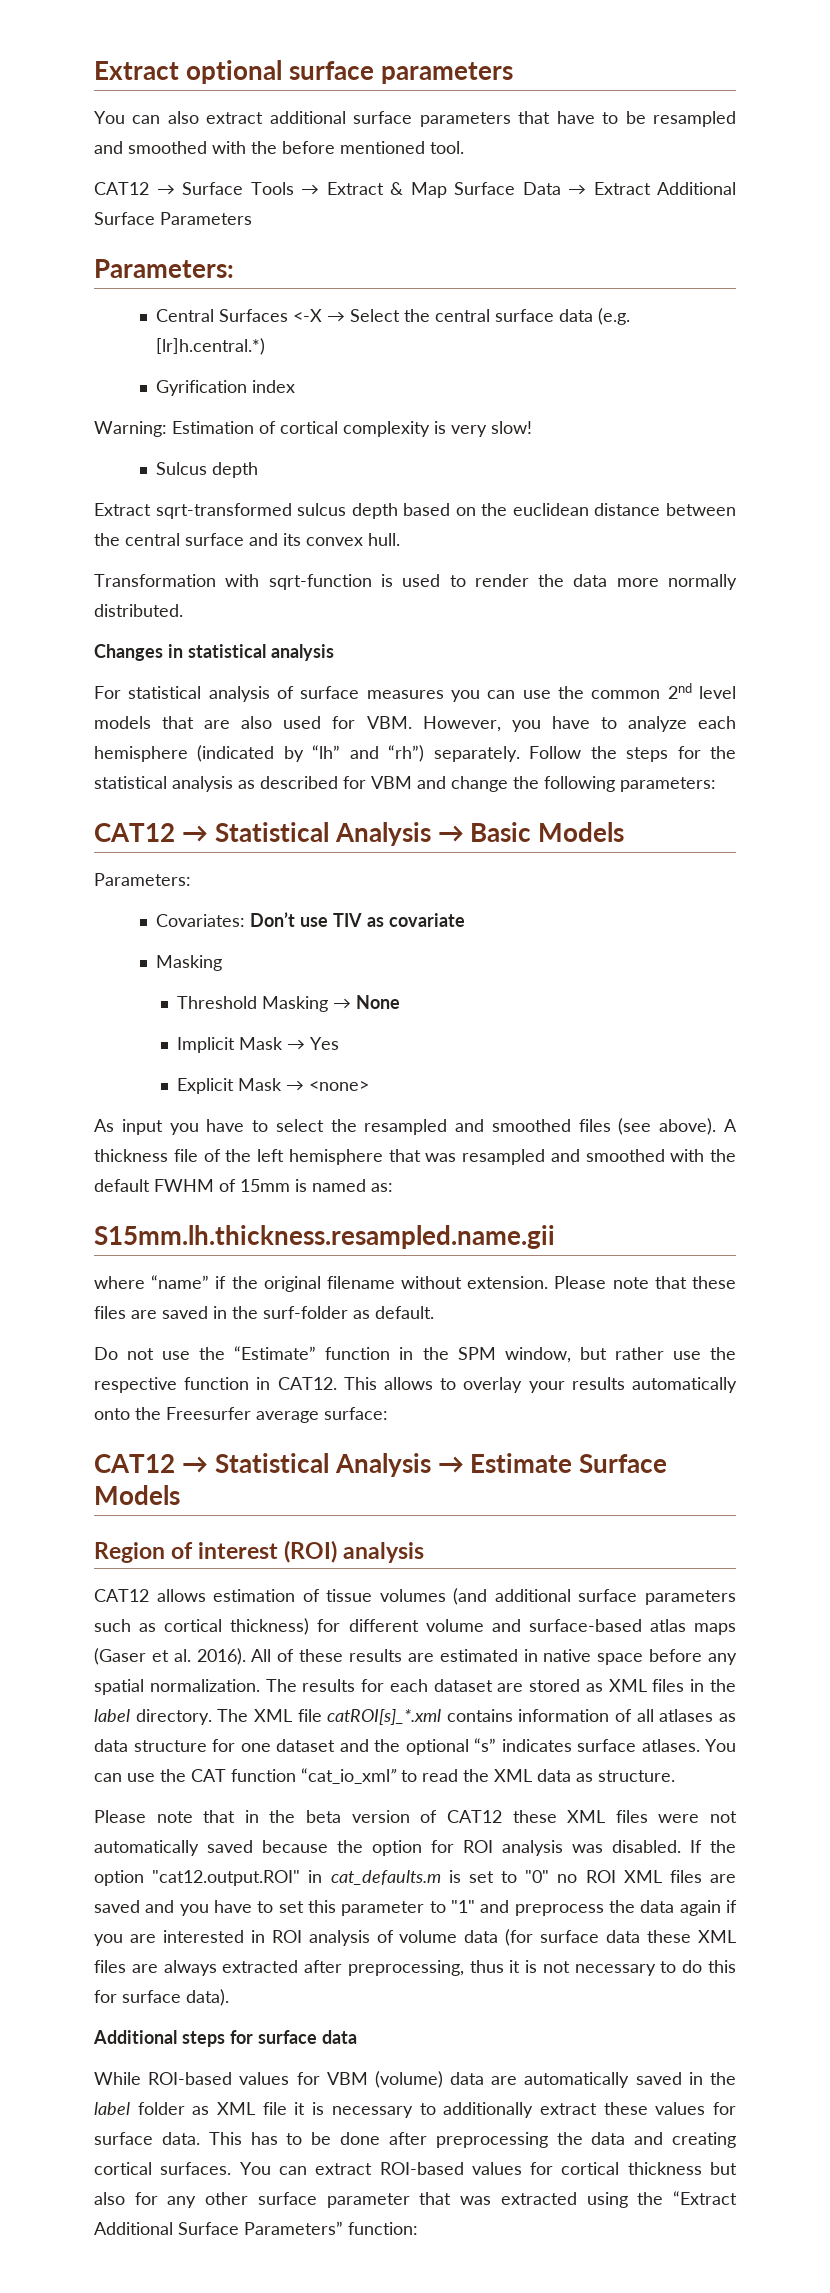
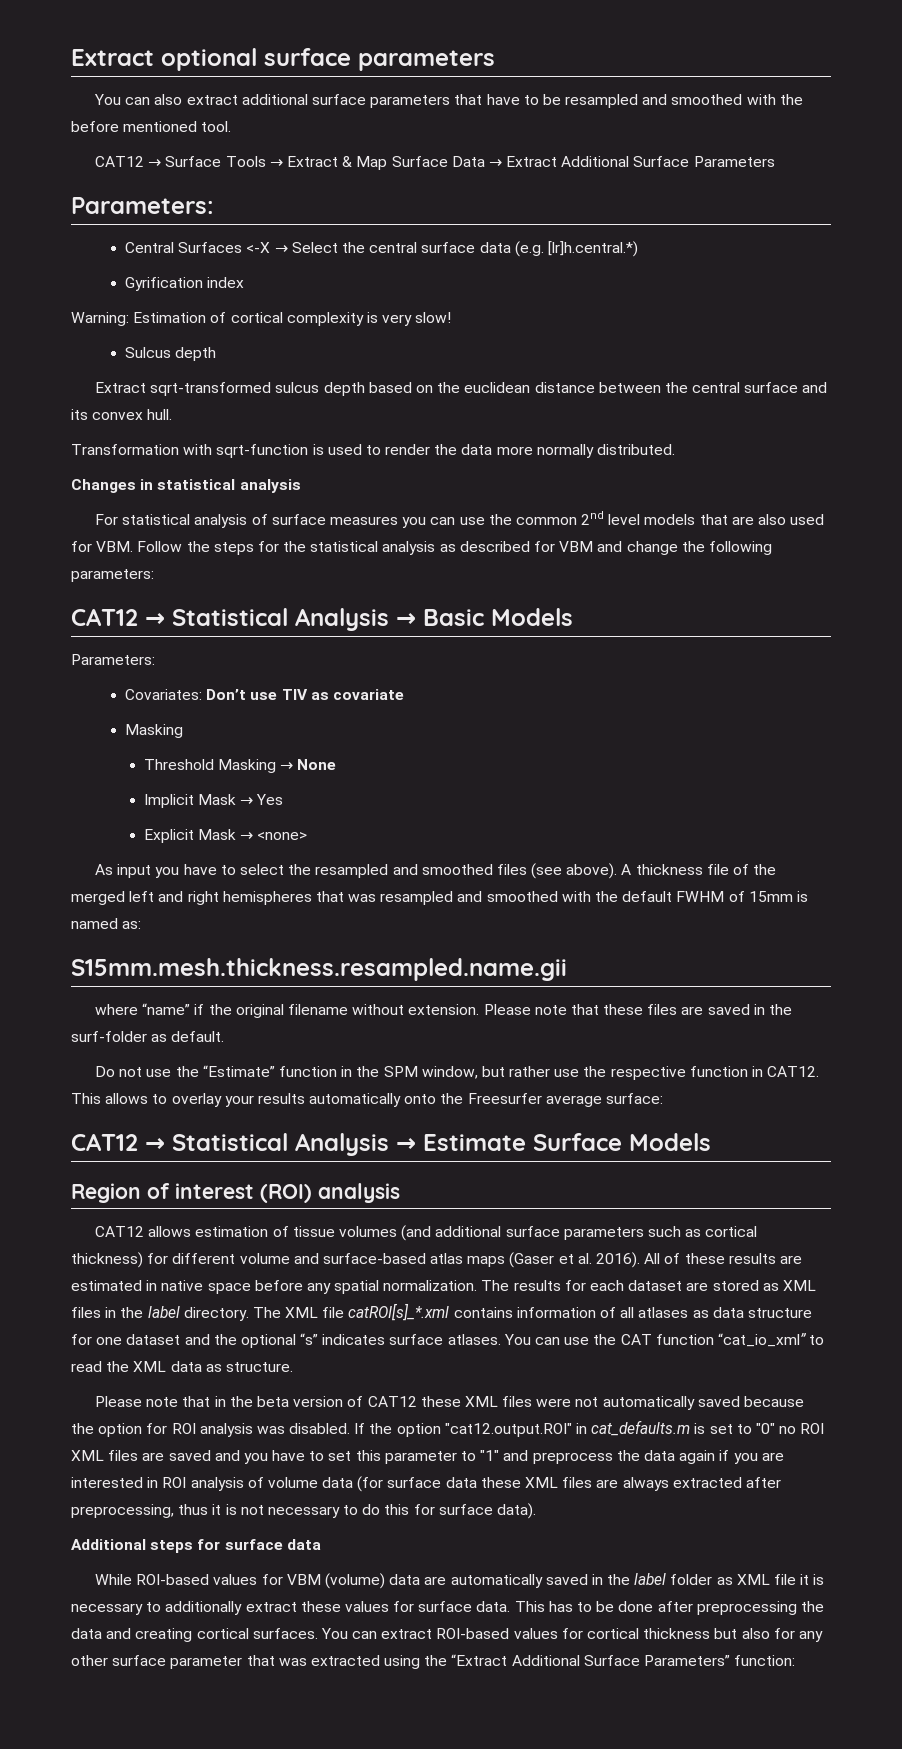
[422,716,736,732] [94,745,520,762] However, you have to analyze each hemisphere (indicated by “lh” and “rh”) separately. -> (134, 546) none
[257,1149,383,1165] left hemisphere -> [71,891,312,905] merged left and right hemispheres
[94,1225,555,1249] S15mm.lh.thickness.resampled.name.gii -> [71,958,567,981] S15mm.mesh.thickness.resampled.name.gii

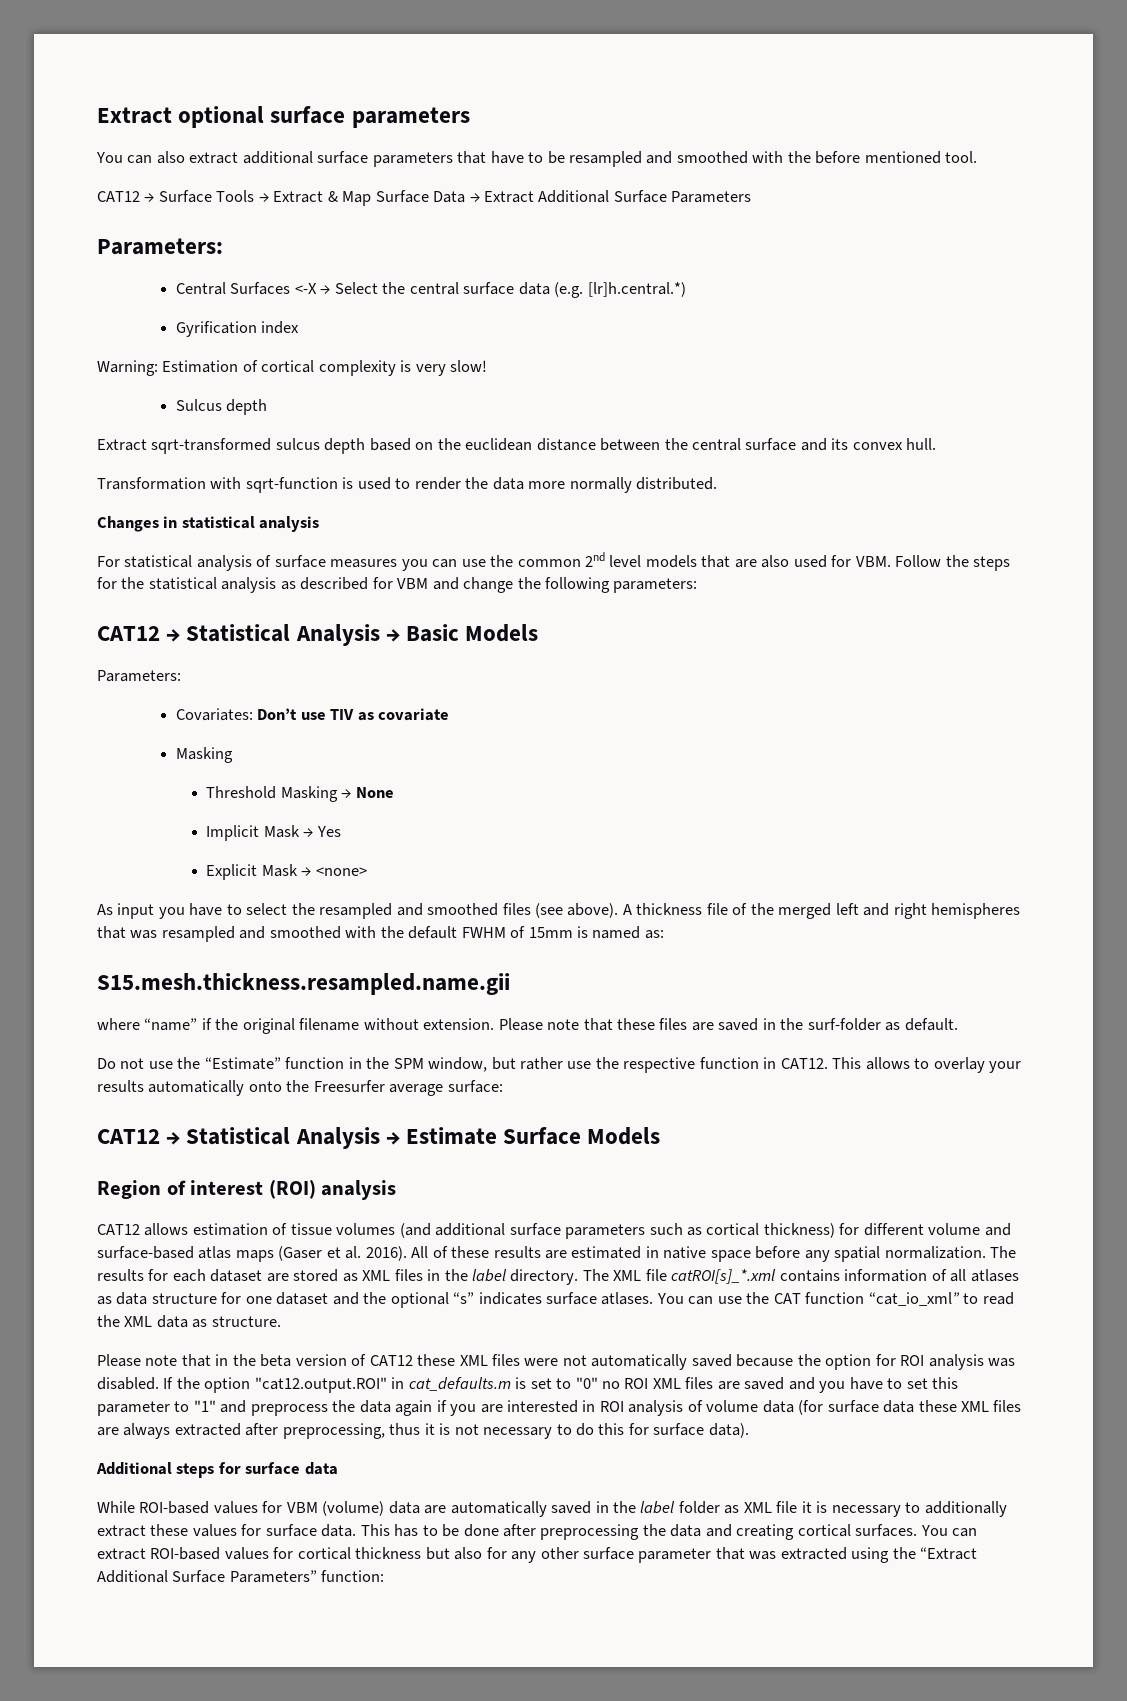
[71,958,567,981] S15mm.mesh.thickness.resampled.name.gii -> [97,973,510,995] S15.mesh.thickness.resampled.name.gii

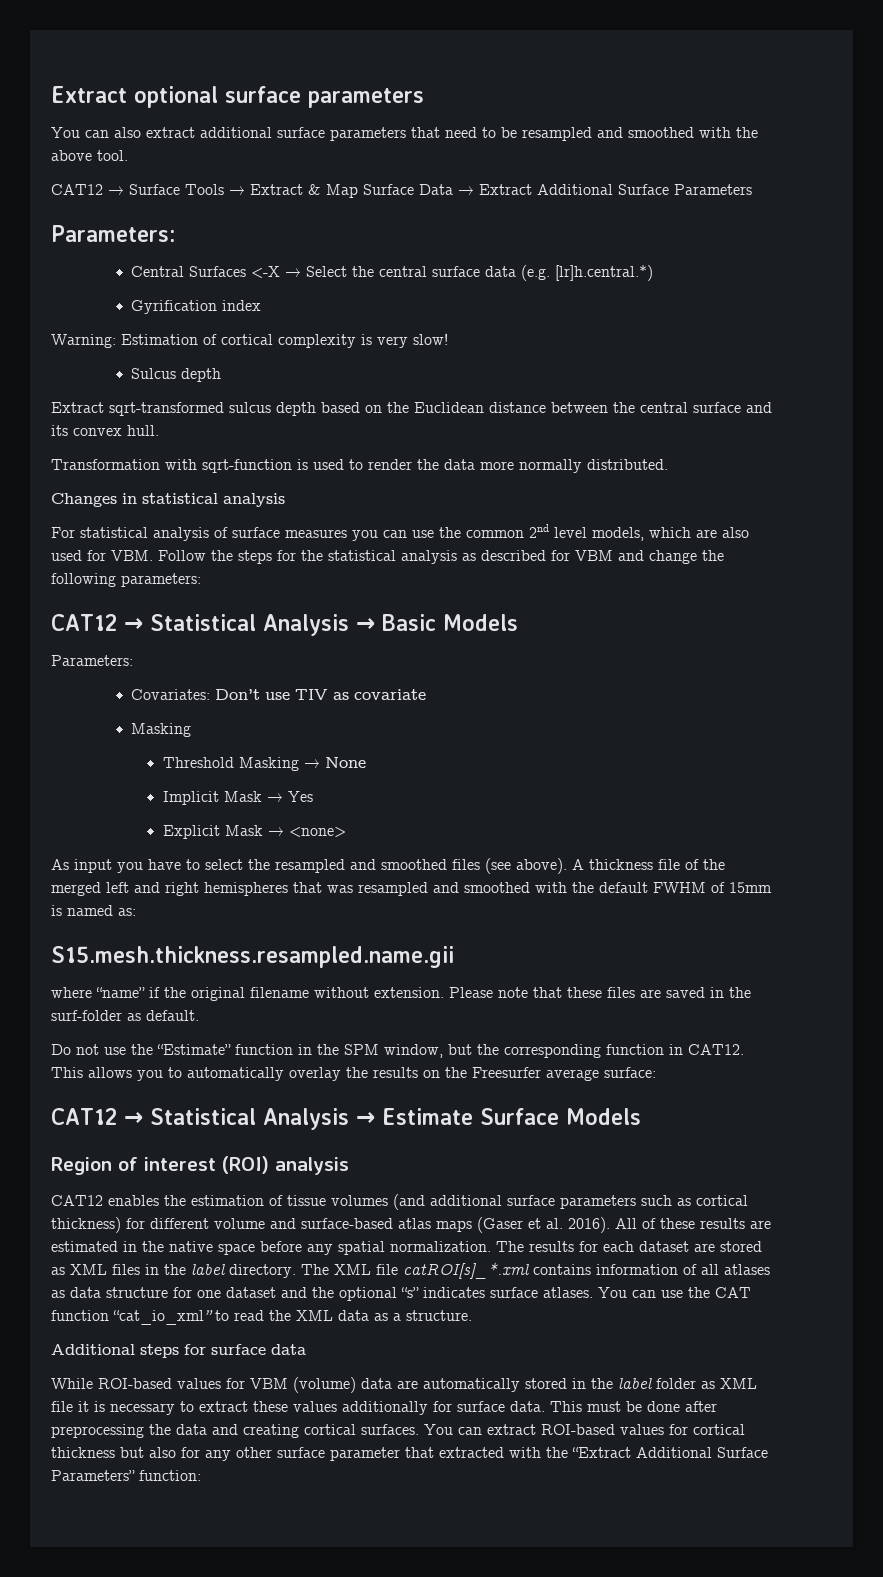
[490,151,524,164] have -> [445,127,477,138] need
[815,151,941,164] before mentioned -> [51,150,92,161] above
[465,438,533,451] euclidean -> [414,402,484,413] Euclidean
[645,555,731,568] models that -> [592,527,691,541] models, which
[520,1057,696,1073] rather use the respective -> [477,1044,601,1058] the corresponding
[914,1057,1022,1073] [97,1080,282,1096] to overlay your results automatically onto -> [137,1067,440,1081] you to automatically overlay the results on
[144,1223,189,1236] allows -> [108,1195,186,1206] enables the
(659, 1252) none -> [142,1241,164,1252] the
(208, 1323) none -> [393,1313,401,1321] a
[97,1354,1016,1370] [97,1377,959,1393] [97,1400,1022,1416] [97,1423,749,1439] // Please note that in the beta version of CAT12 these XML files were not automatically saved because the option for ROI analysis was disabled. If the option "cat12.output.ROI" in cat_defaults.m is set to "0" no ROI XML files are saved and you have to set this parameter to "1" and preprocess the data again if you are interested in ROI analysis of volume data (for surface data these XML files are always extracted after preprocessing, thus it is not necessary to do this for surface data). -> (472, 1315) none
[551,1501,592,1514] saved -> [525,1378,567,1389] stored
[924,1501,1007,1517] additionally -> (194, 1406) none
(237, 1530) none -> [342,1401,428,1415] additionally
[394,1524,438,1537] has to -> [587,1401,621,1412] must
[749,1547,890,1563] was extracted using -> [439,1447,541,1458] extracted with

